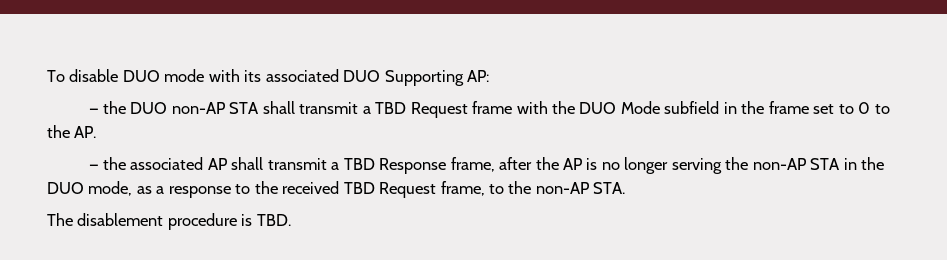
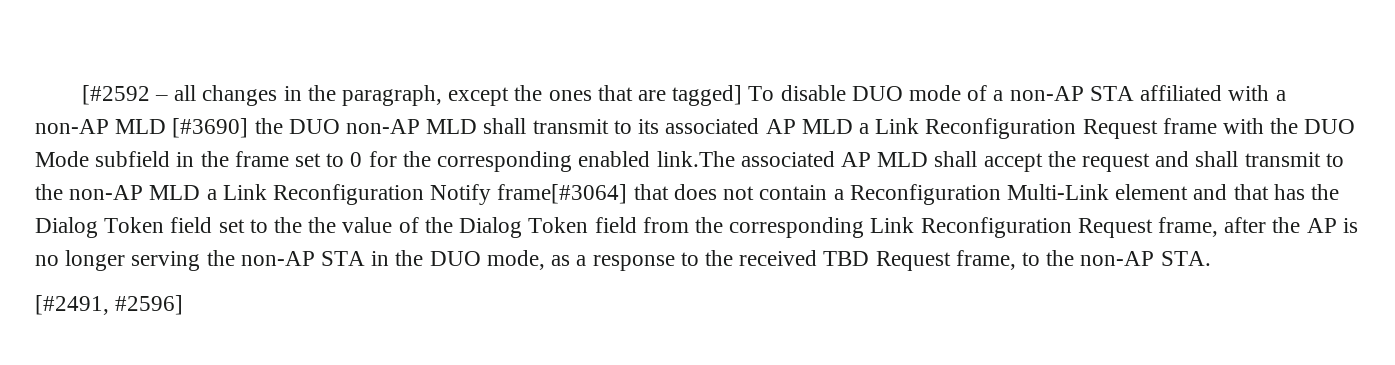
[47,69,490,86] [88,108,99,114] To disable DUO mode with its associated DUO Supporting AP: // — -> [81,85,1286,106] [35,118,249,138] [#2592 – all changes in the paragraph, except the ones that are tagged] To disable DUO mode of a non-AP STA affiliated with a non-AP MLD [#3690]
[229,101,407,114] STA shall transmit a TBD -> [426,118,1077,139] MLD shall transmit to its associated AP MLD a Link Reconfiguration
[874,104,890,114] [47,125,97,138] [88,157,447,174] to the AP. // — the associated AP shall transmit a TBD Response -> [368,151,1344,172] [35,184,1339,205] [35,217,1153,238] for the corresponding enabled link.The associated AP MLD shall accept the request and shall transmit to the non-AP MLD a Link Reconfiguration Notify frame[#3064] that does not contain a Reconfiguration Multi-Link element and that has the Dialog Token field set to the the value of the Dialog Token field from the corresponding Link Reconfiguration Request
[47,213,291,230] The disablement procedure is TBD. -> [35,295,184,315] [#2491, #2596]

